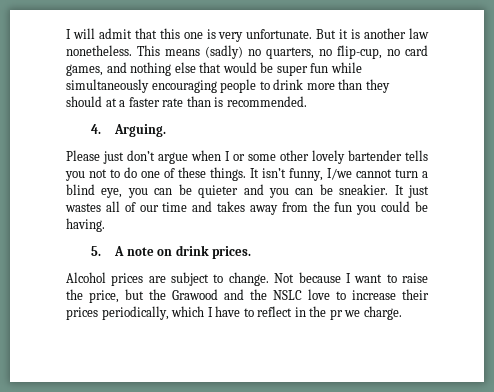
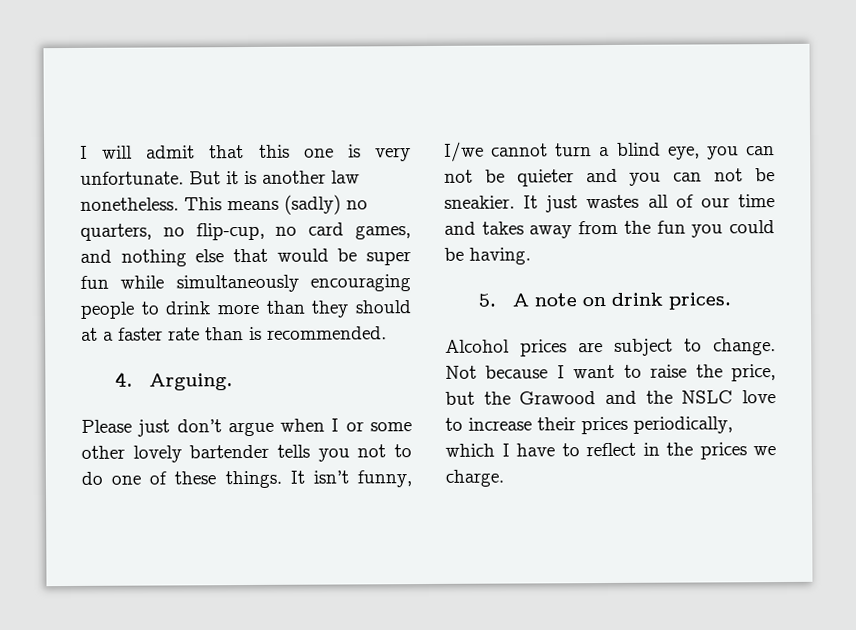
(173, 191) none -> [444,169,473,183] not
(314, 191) none -> [714,168,744,182] not
[329,309,343,320] pr -> [699,442,747,460] prices

